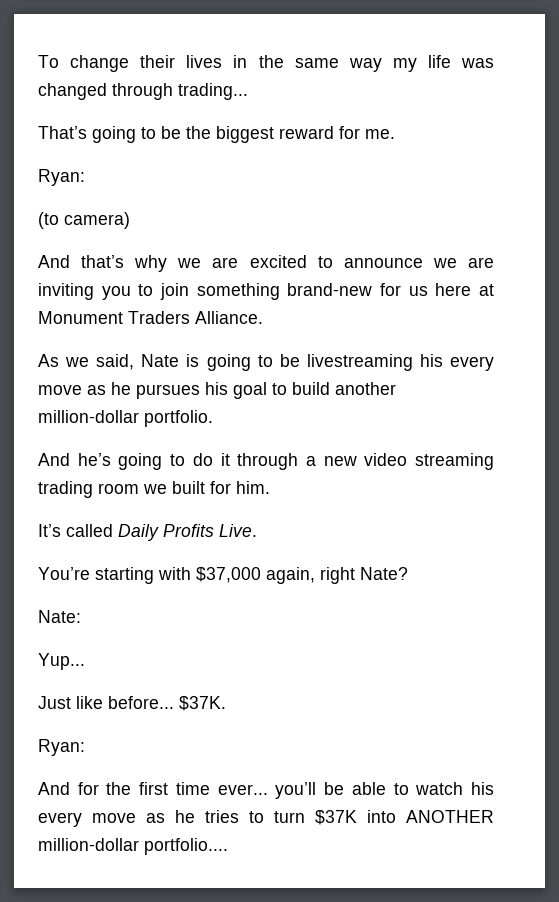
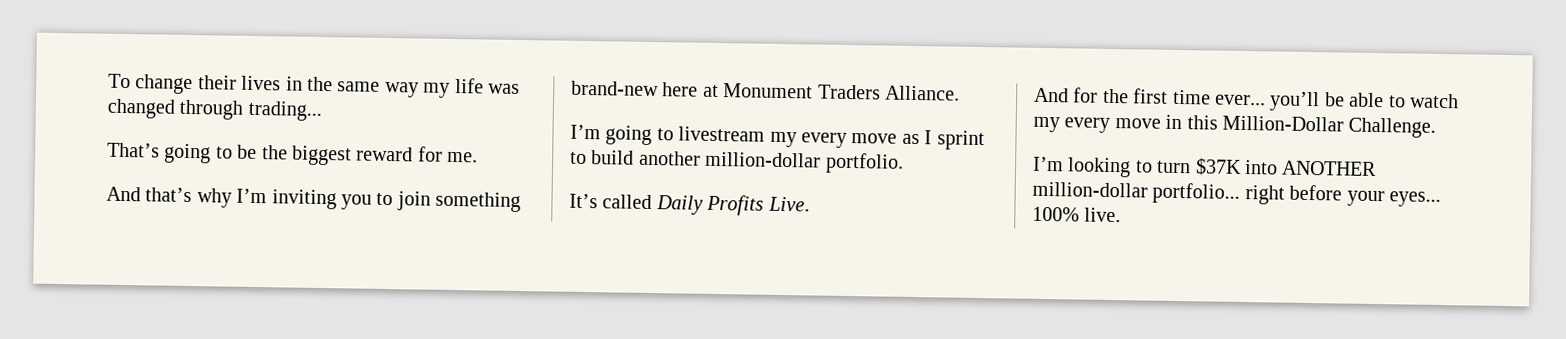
[38,169,85,186] [38,212,130,229] // Ryan: // (to camera) -> (479, 157) none
[177,255,494,268] we are excited to announce we are -> [236,188,268,204] I’m
[380,283,428,296] for us -> (659, 88) none
[38,354,495,371] [38,382,267,399] As we said, Nate is going to be livestreaming his every move as he pursues his goal -> [570,124,985,151] I’m going to livestream my every move as I sprint
[38,453,494,470] [38,481,270,498] // And he’s going to do it through a new video streaming trading room we built for him. -> (904, 163) none
[38,567,408,584] [38,610,81,623] [38,653,85,670] [38,696,226,711] [38,739,85,756] // You’re starting with $37,000 again, right Nate? // Nate: // Yup... // Just like before... $37K. // Ryan: -> (810, 204) none
[471,782,495,795] [38,810,239,827] his every move as he tries -> [1033,114,1437,138] [1033,156,1132,178] my every move in this Million-Dollar Challenge. // I’m looking
[144,838,228,855] portfolio.... -> [1152,182,1441,207] [1032,206,1122,223] portfolio... right before your eyes... 100% live.

